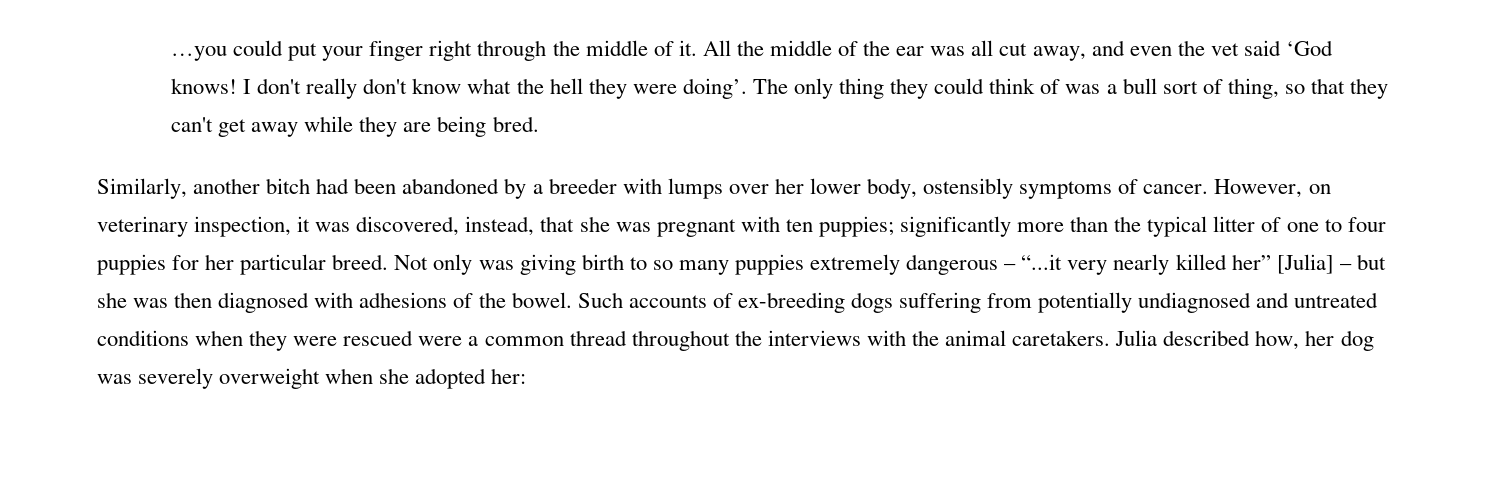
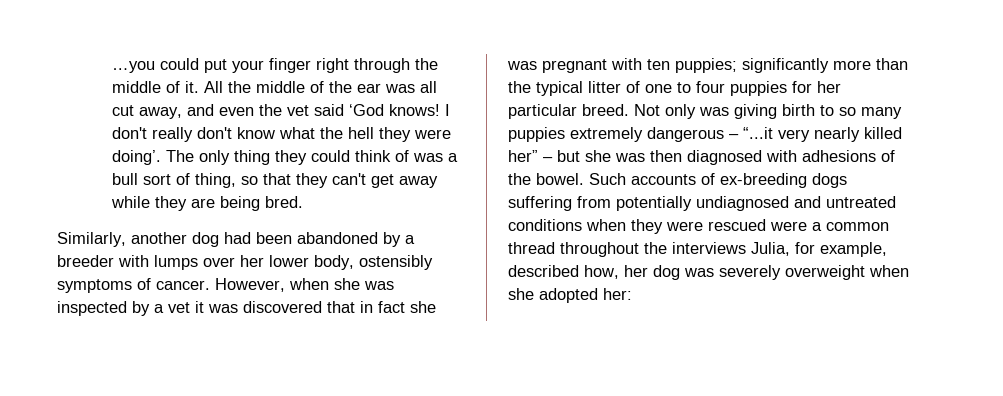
[266,178,311,194] bitch -> [192,232,219,247] dog
[1308,184,1331,194] [97,216,575,237] on veterinary inspection, it was discovered, instead, that -> [289,278,394,290] [57,301,405,316] when she was inspected by a vet it was discovered that in fact
[1276,254,1334,274] [Julia] -> (538, 156) none
[866,330,1158,346] with the animal caretakers. Julia -> [751,242,887,257] Julia, for example,

